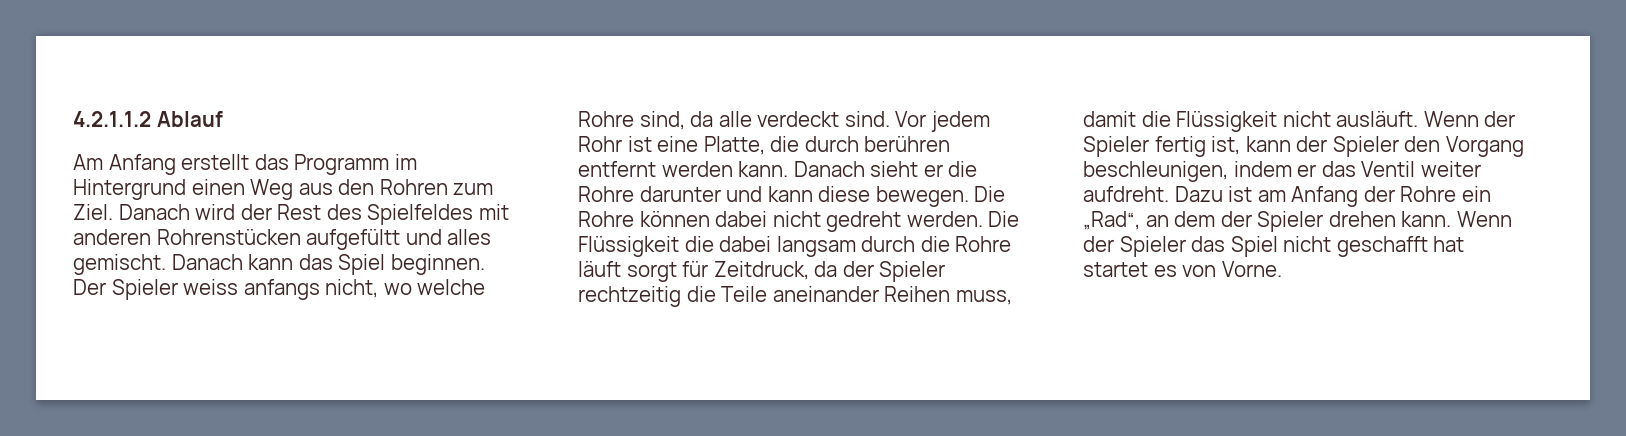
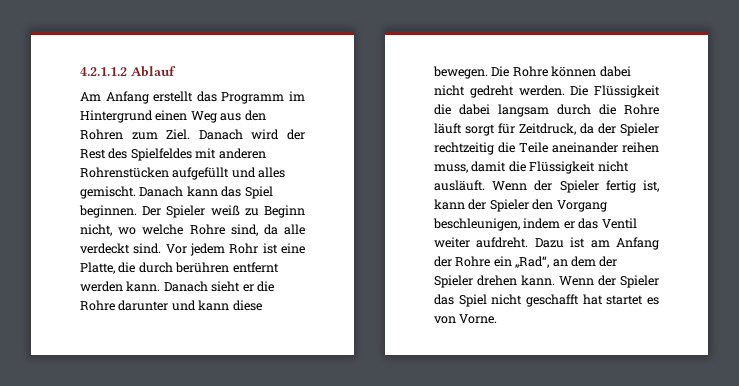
[306,229,401,250] aufgefültt -> [172,167,230,180] aufgefüllt
[183,279,320,300] weiss anfangs -> [210,205,305,218] weiß zu Beginn
[884,286,951,302] Reihen -> [622,142,659,153] reihen

